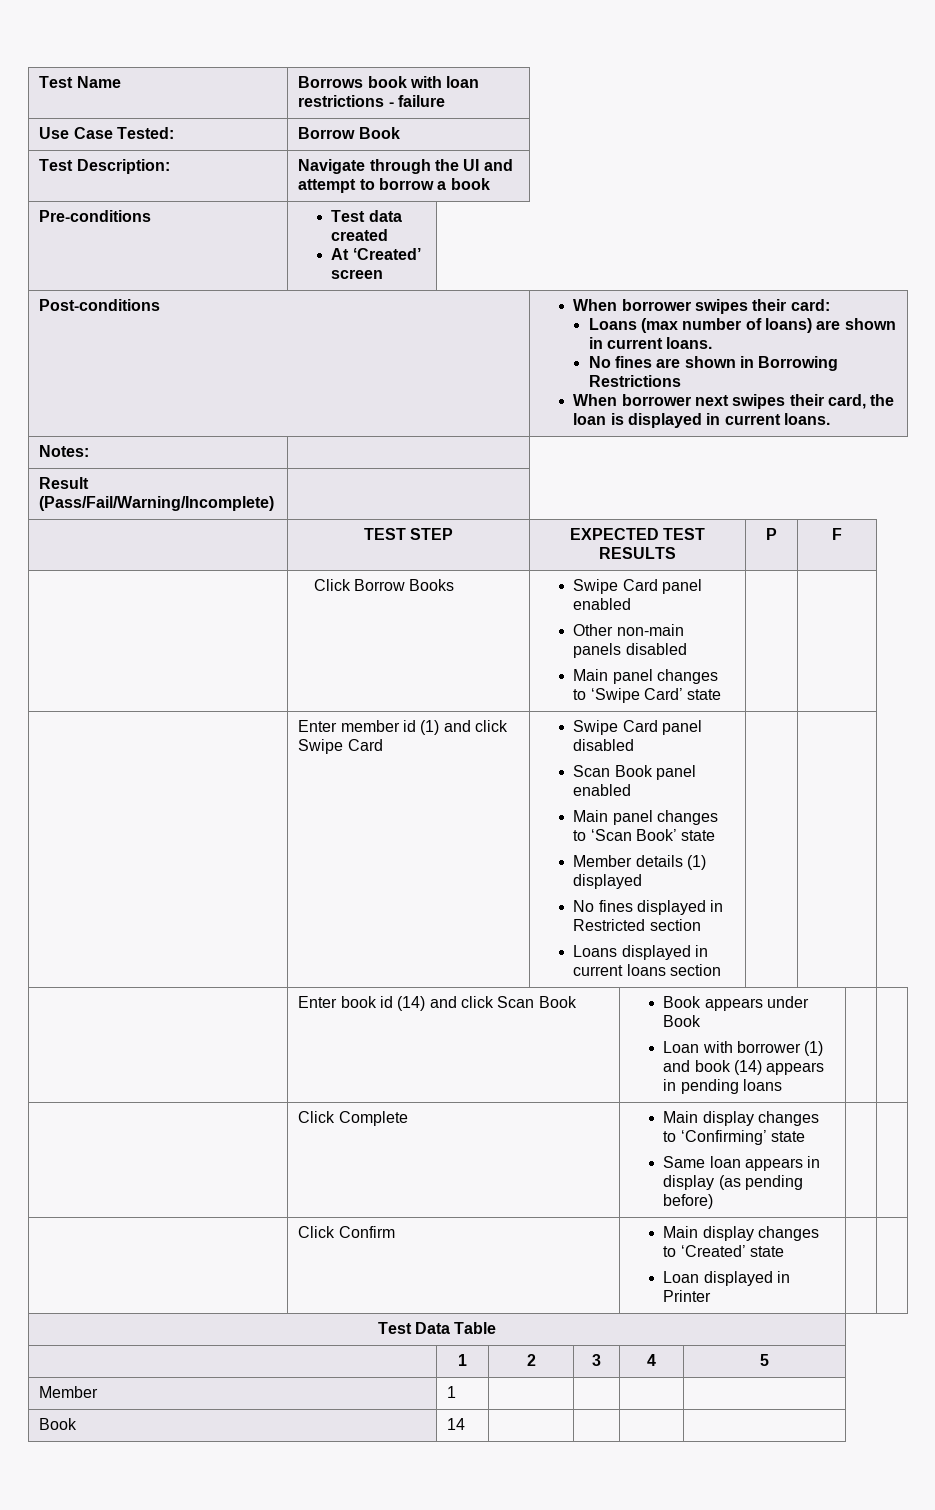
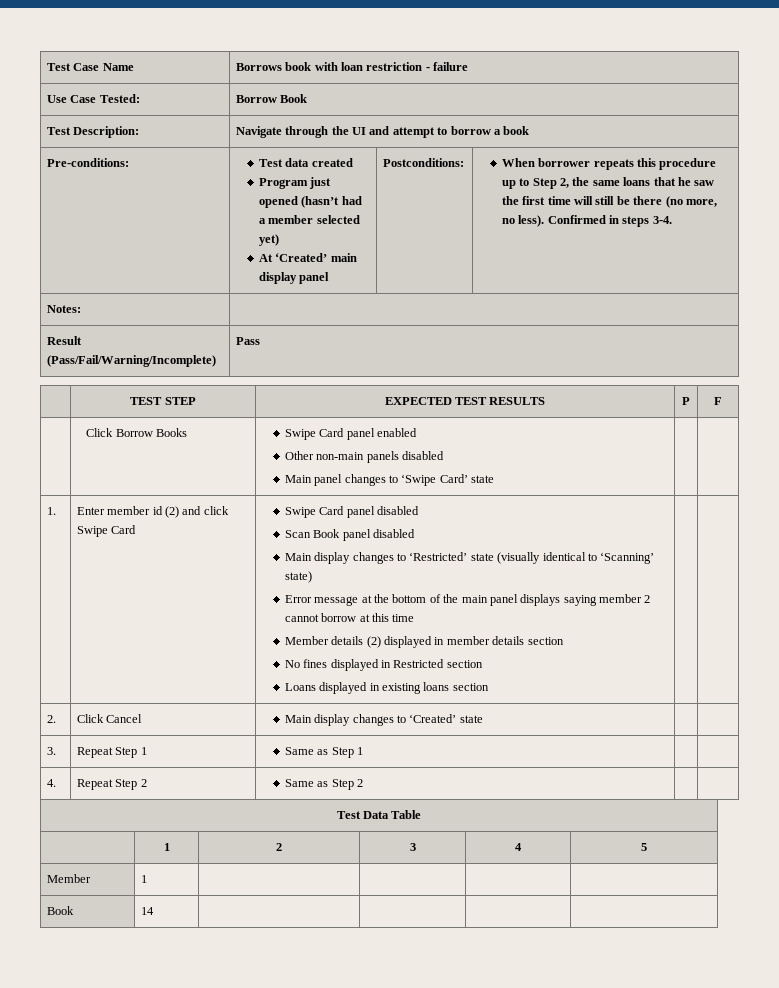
[39,76,74,88] Test -> [46,63,100,71] Test Case
[298,95,385,107] restrictions -> [366,62,423,71] restriction
[39,210,152,222] Pre-conditions -> [46,158,129,167] Pre-conditions:
[331,248,421,260] [331,269,384,279] [39,299,161,311] [573,299,830,314] [588,318,896,333] [588,337,713,349] [588,356,839,371] [588,375,681,387] [573,394,895,409] [573,413,830,428] At ‘Created’ screen // Post-conditions | When borrower swipes their card: // Loans (max number of loans) are shown in current loans. // No fines are shown in Borrowing Restrictions // When borrower next swipes their card, the loan is displayed in current loans. -> [258,177,332,189] [258,196,362,208] [258,215,360,224] [258,234,279,246] [258,253,357,262] [258,272,330,284] [382,158,464,167] [501,158,717,170] [501,177,715,189] [501,196,717,208] [501,215,672,227] Program just opened (hasn’t had a member selected yet) // At ‘Created’ main display panel | Postconditions: | When borrower repeats this procedure up to Step 2, the same loans that he saw the first time will still be there (no more, no less). Confirmed in steps 3-4.
(275, 503) none -> [235,337,260,345] Pass
(722, 694) none -> [46,507,56,515] 1.
[420,720,440,735] (1) -> [165,506,180,518] (2)
[573,784,632,796] [573,810,719,825] [573,829,716,841] enabled // Main panel changes to ‘Scan Book’ state -> [373,529,416,538] [284,552,655,564] [284,571,312,583] [284,594,651,606] [284,613,415,622] disabled // Main display changes to ‘Restricted’ state (visually identical to ‘Scanning’ state) // Error message at the bottom of the main panel displays saying member 2 cannot borrow at this time
[687,855,707,870] [573,874,643,889] (1) displayed -> [366,636,564,648] (2) displayed in member details section
[573,965,624,976] current -> [382,683,422,694] existing
[298,996,577,1011] [663,996,810,1011] [663,1015,702,1027] [663,1041,824,1056] [663,1060,825,1075] [663,1079,783,1094] [298,1111,408,1126] [663,1111,820,1126] [663,1130,806,1145] [663,1156,821,1171] [663,1175,804,1190] [663,1194,714,1209] [298,1226,395,1238] | Enter book id (14) and click Scan Book | Book appears under Book // Loan with borrower (1) and book (14) appears in pending loans | | // | Click Complete | Main display changes to ‘Confirming’ state // Same loan appears in display (as pending before) | | // | Click Confirm -> [46,715,56,723] [76,714,143,723] 2. | Click Cancel
[663,1271,791,1286] [663,1290,712,1302] // Loan displayed in Printer -> [46,747,56,755] [76,747,147,758] [284,747,364,758] [46,779,56,787] [76,779,147,790] [284,779,364,790] | | // 3. | Repeat Step 1 | Same as Step 1 | | // 4. | Repeat Step 2 | Same as Step 2

